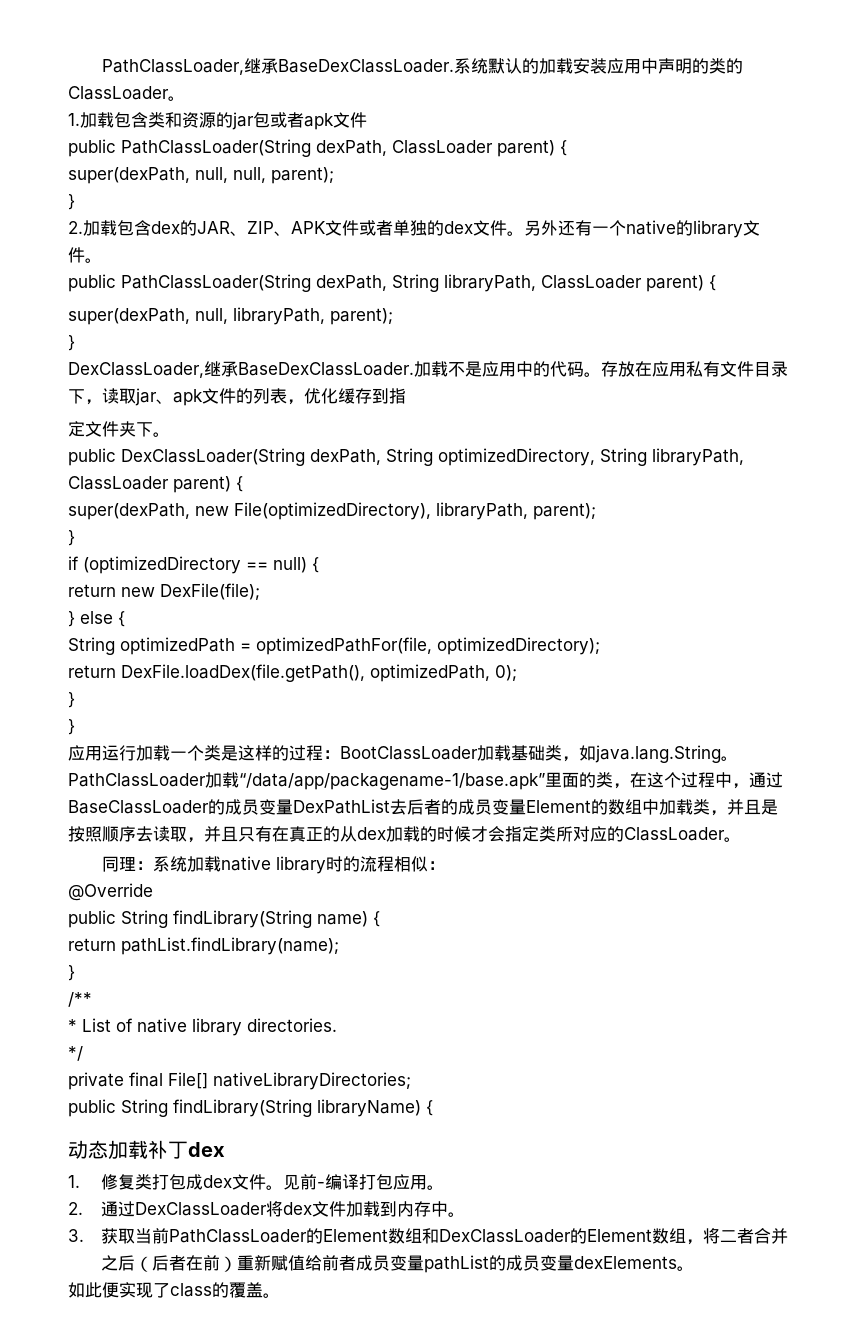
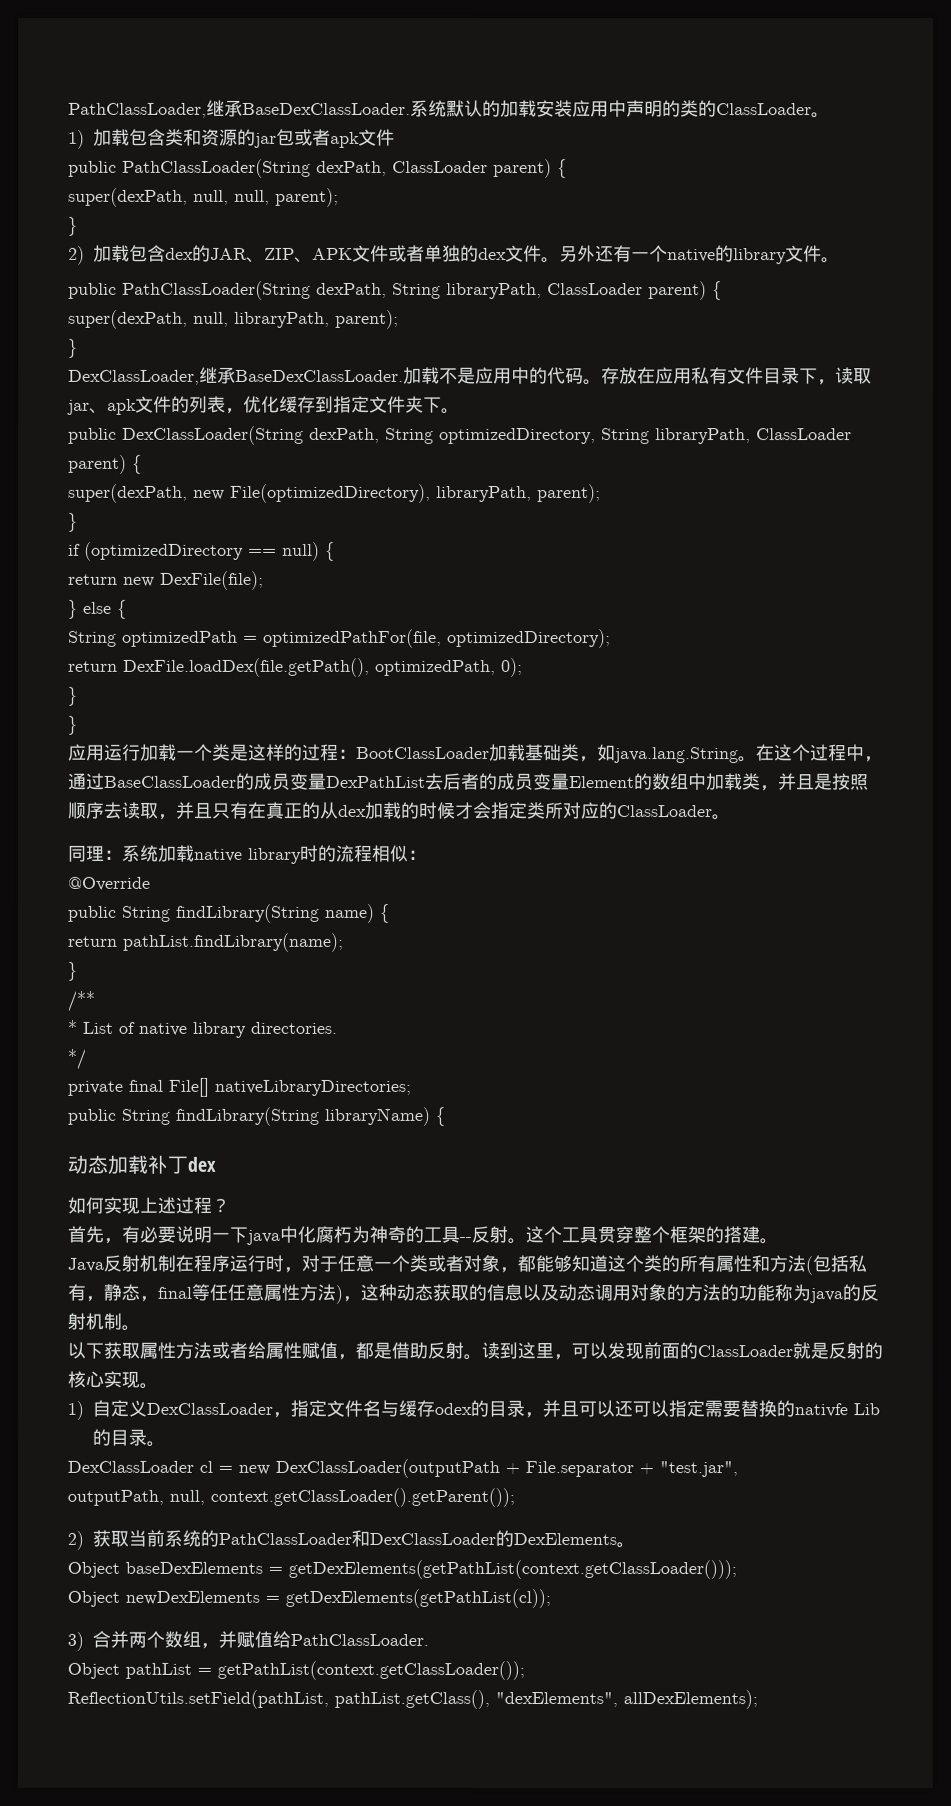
[68,113,80,126] 1. -> [68,129,85,149] 1)
[68,221,83,234] 2. -> [68,245,85,265] 2)
(406, 396) // -> (352, 404) none
[68,772,630,790] PathClassLoader加载“/data/app/packagename-1/base.apk”里面的类， -> (757, 759) none
[68,1174,444,1190] [68,1201,465,1217] [68,1228,788,1245] [100,1255,694,1273] [68,1282,280,1298] 1.修复类打包成dex文件。见前-编译打包应用。 // 2.通过DexClassLoader将dex文件加载到内存中。 // 3.获取当前PathClassLoader的Element数组和DexClassLoader的Element数组，将二者合并之后（后者在前）重新赋值给前者成员变量pathList的成员变量dexElements。 // 如此便实现了class的覆盖。 -> [67,1196,230,1214] [67,1225,778,1245] [67,1254,867,1276] [67,1283,879,1304] [67,1312,140,1331] [67,1341,883,1361] [67,1370,158,1389] [67,1399,880,1420] [91,1428,165,1447] [67,1458,738,1479] [67,1487,515,1508] [67,1529,635,1550] [67,1559,737,1580] [67,1588,551,1609] [67,1630,429,1651] [67,1660,525,1681] [67,1689,758,1710] 如何实现上述过程？ // 首先，有必要说明一下java中化腐朽为神奇的工具--反射。这个工具贯穿整个框架的搭建。 // Java反射机制在程序运行时，对于任意一个类或者对象，都能够知道这个类的所有属性和方法(包括私有，静态，final等任任意属性方法)，这种动态获取的信息以及动态调用对象的方法的功能称为java的反射机制。 // 以下获取属性方法或者给属性赋值，都是借助反射。读到这里，可以发现前面的ClassLoader就是反射的核心实现。 // 1)自定义DexClassLoader，指定文件名与缓存odex的目录，并且可以还可以指定需要替换的nativfe Lib的目录。 // DexClassLoader cl = new DexClassLoader(outputPath + File.separator + "test.jar", // outputPath, null, context.getClassLoader().getParent()); // 2)获取当前系统的PathClassLoader和DexClassLoader的DexElements。 // Object baseDexElements = getDexElements(getPathList(context.getClassLoader())); // Object newDexElements = getDexElements(getPathList(cl)); // 3)合并两个数组，并赋值给PathClassLoader. // Object pathList = getPathList(context.getClassLoader()); // ReflectionUtils.setField(pathList, pathList.getClass(), "dexElements", allDexElements);

